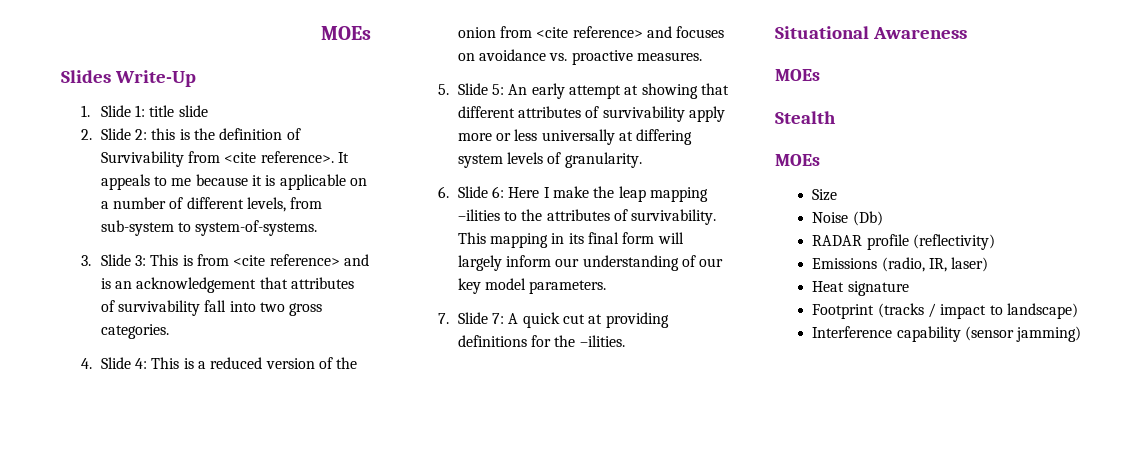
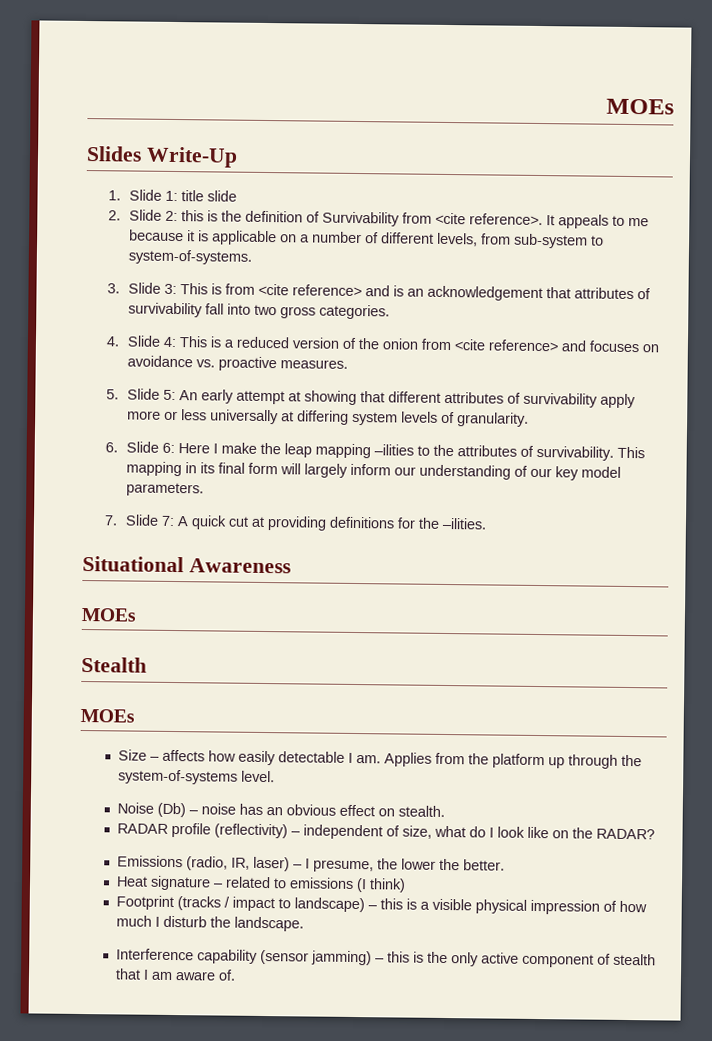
[812,211,883,226] [812,234,996,250] [812,257,989,272] [812,281,909,296] // Noise (Db) // RADAR profile (reflectivity) // Emissions (radio, IR, laser) // Heat signature -> [149,749,642,769] [117,769,275,785] [116,802,445,818] [116,822,655,840] [116,855,505,873] [115,875,406,893] – affects how easily detectable I am. Applies from the platform up through the system-of-systems level. // Noise (Db) – noise has an obvious effect on stealth. // RADAR profile (reflectivity) – independent of size, what do I look like on the RADAR? // Emissions (radio, IR, laser) – I presume, the lower the better. // Heat signature – related to emissions (I think)
[812,326,1082,342] // Interference capability (sensor jamming) -> [367,898,647,915] [115,915,304,932] [115,948,656,968] [114,968,236,981] – this is a visible physical impression of how much I disturb the landscape. // Interference capability (sensor jamming) – this is the only active component of stealth that I am aware of.

